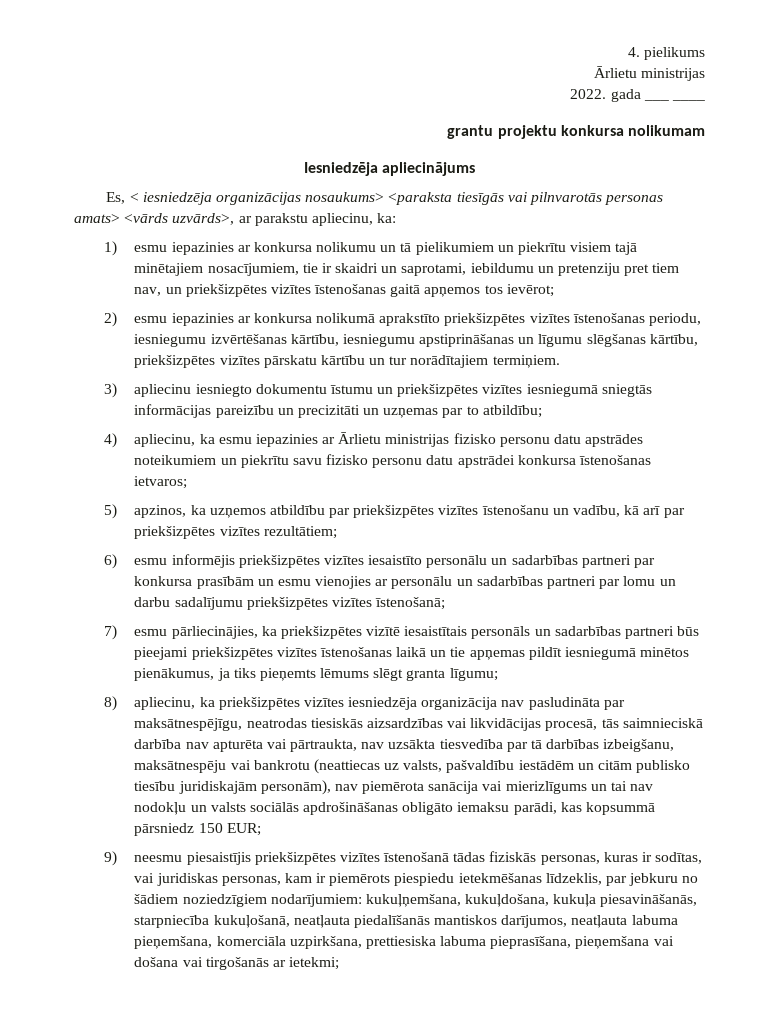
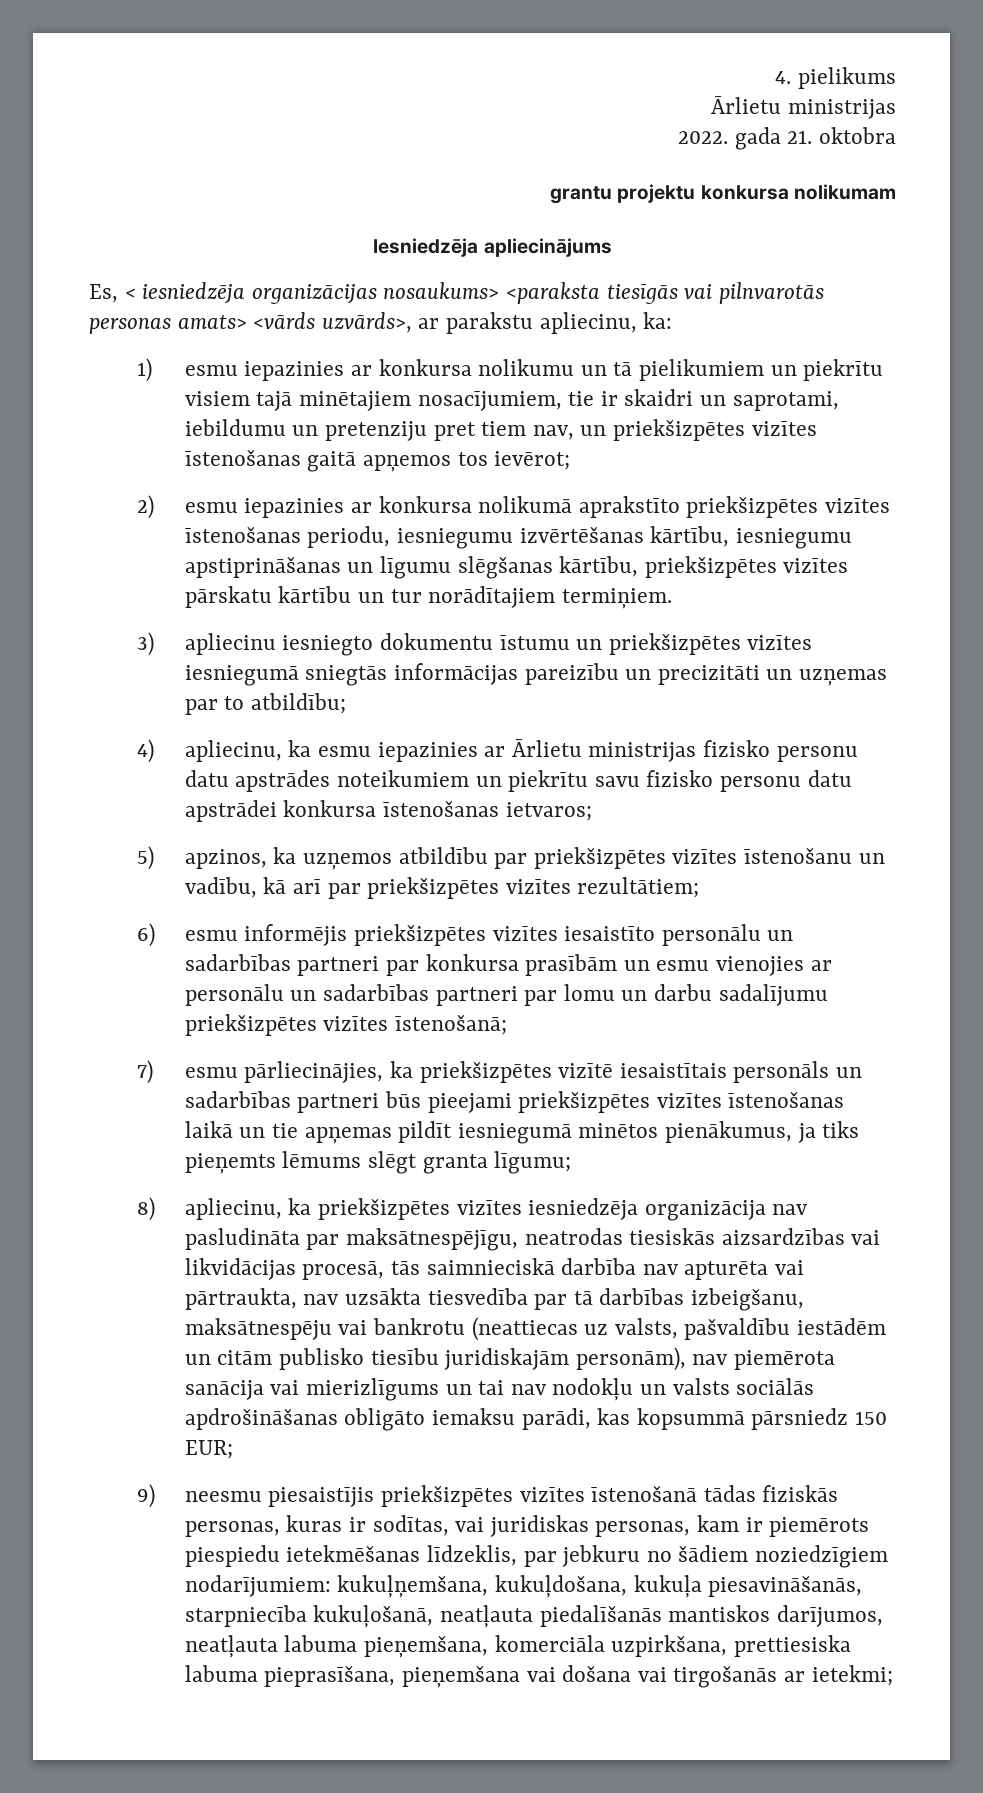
[643,99,705,101] ___ ____ -> [787,127,896,144] 21. oktobra

